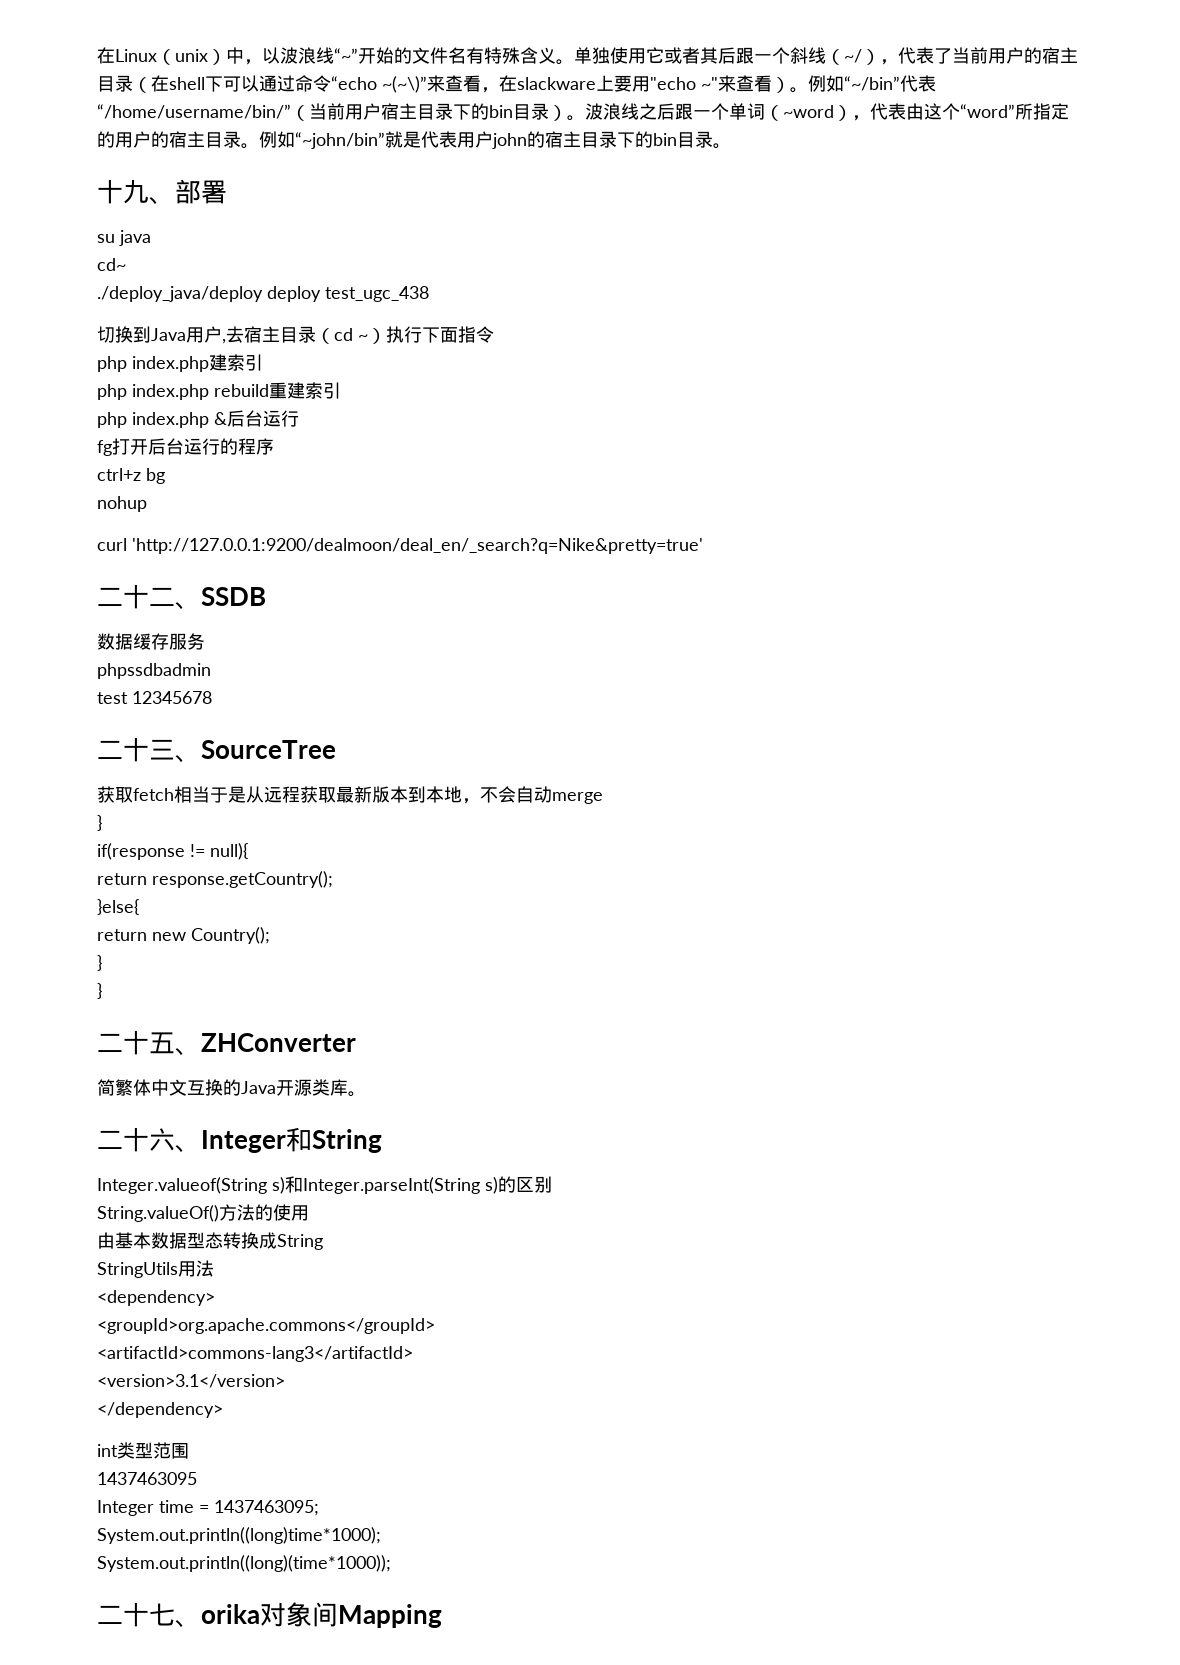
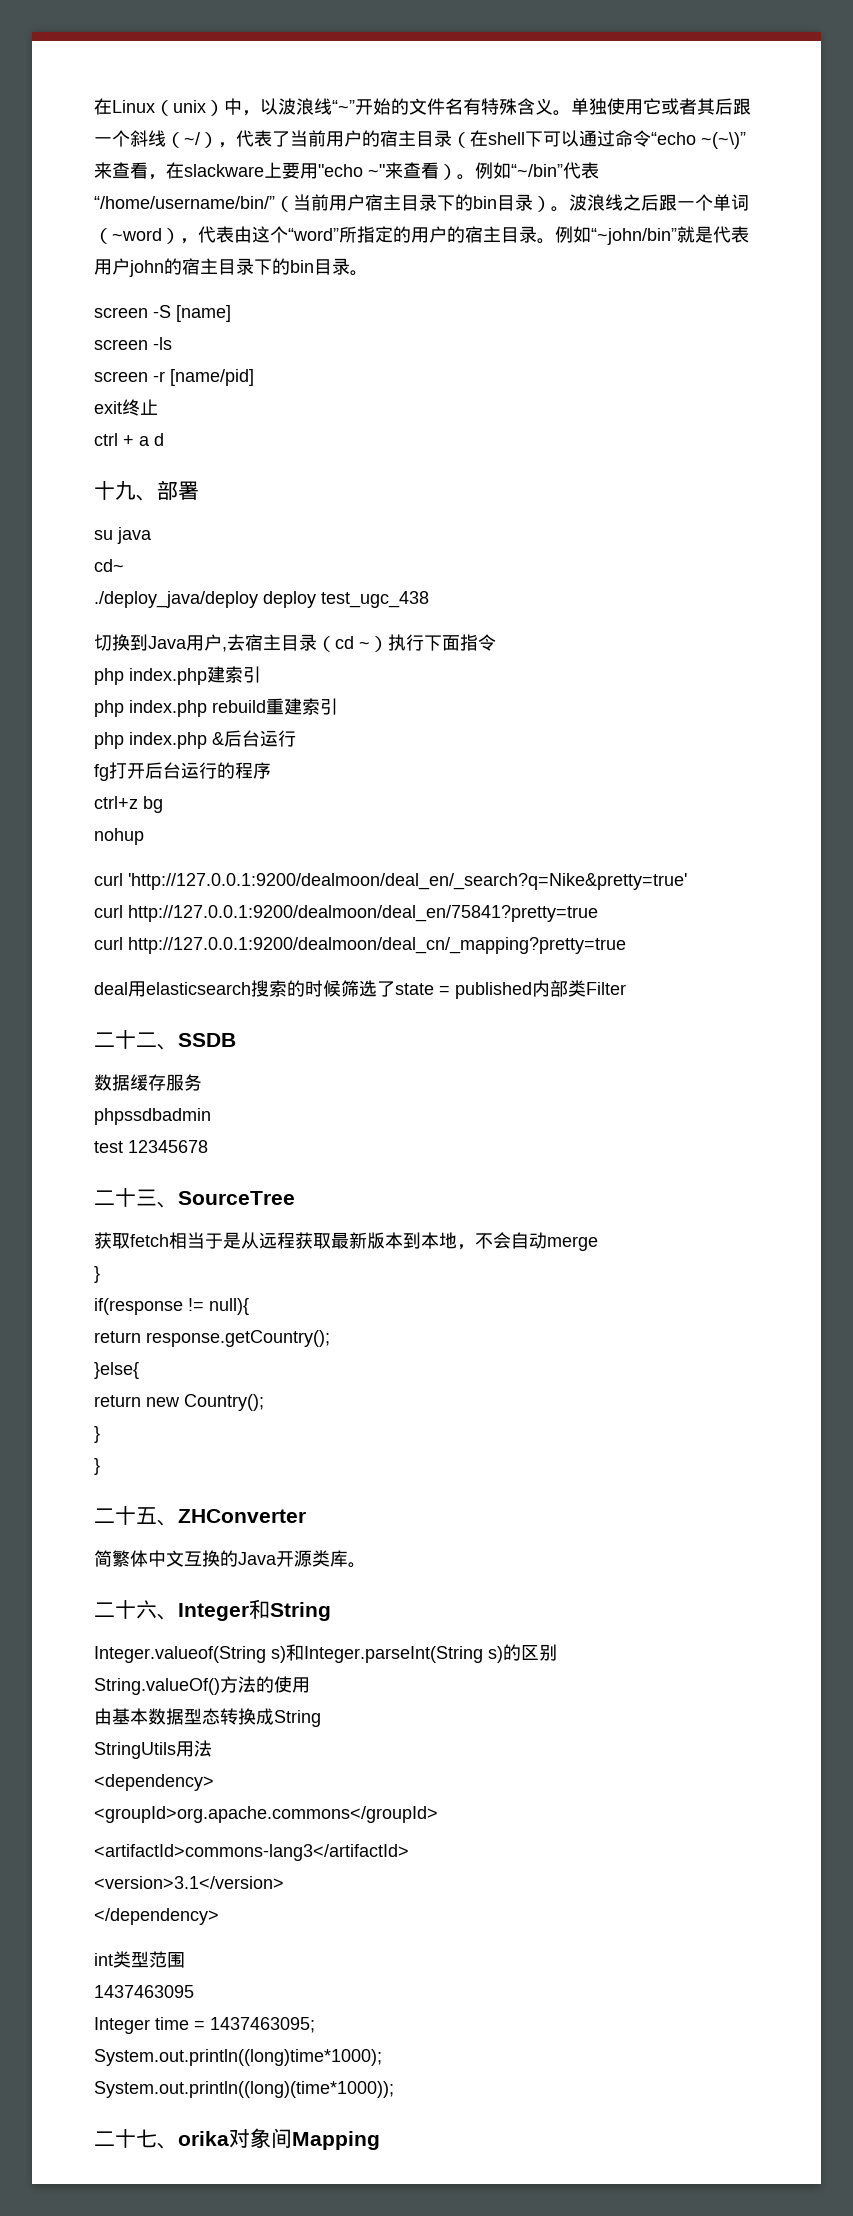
(731, 146) none -> [94,305,231,322] [94,337,172,350] [94,369,254,386] [94,399,158,416] [94,433,164,446] // screen -S [name] // screen -ls // screen -r [name/pid] // exit终止 // ctrl + a d
(703, 546) none -> [94,905,598,922] [94,937,626,954] [94,980,626,999] // curl http://127.0.0.1:9200/dealmoon/deal_en/75841?pretty=true // curl http://127.0.0.1:9200/dealmoon/deal_cn/_mapping?pretty=true // deal用elasticsearch搜索的时候筛选了state = published内部类Filter

